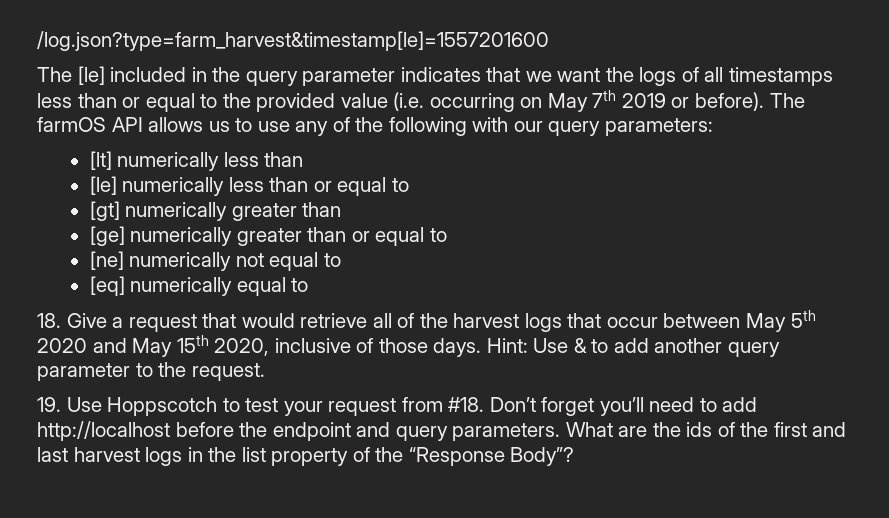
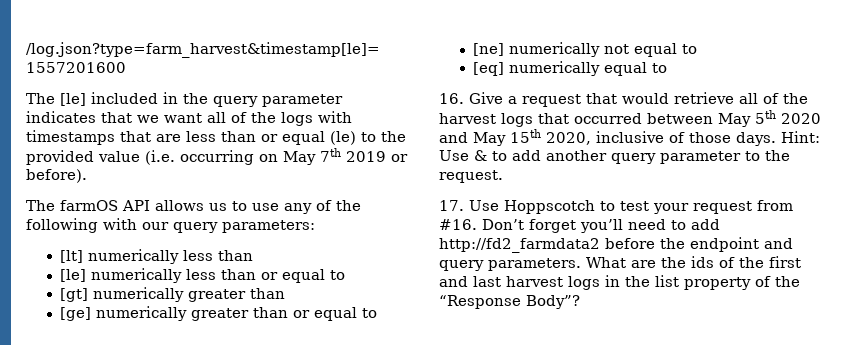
[605,67,834,86] [37,93,195,112] the logs of all timestamps less than or equal -> [207,111,352,126] [26,130,356,145] all of the logs with timestamps that are less than or equal (le)
(765, 101) none -> (87, 176) //
[37,313,61,328] 18. -> [439,93,464,104] 16.
[606,317,658,328] occur -> [574,113,642,124] occurred
[37,397,61,412] 19. -> [439,200,464,211] 17.
[448,397,485,412] #18. -> [439,219,477,230] #16.
[37,421,170,441] http://localhost -> [439,238,600,253] http://fd2_farmdata2

